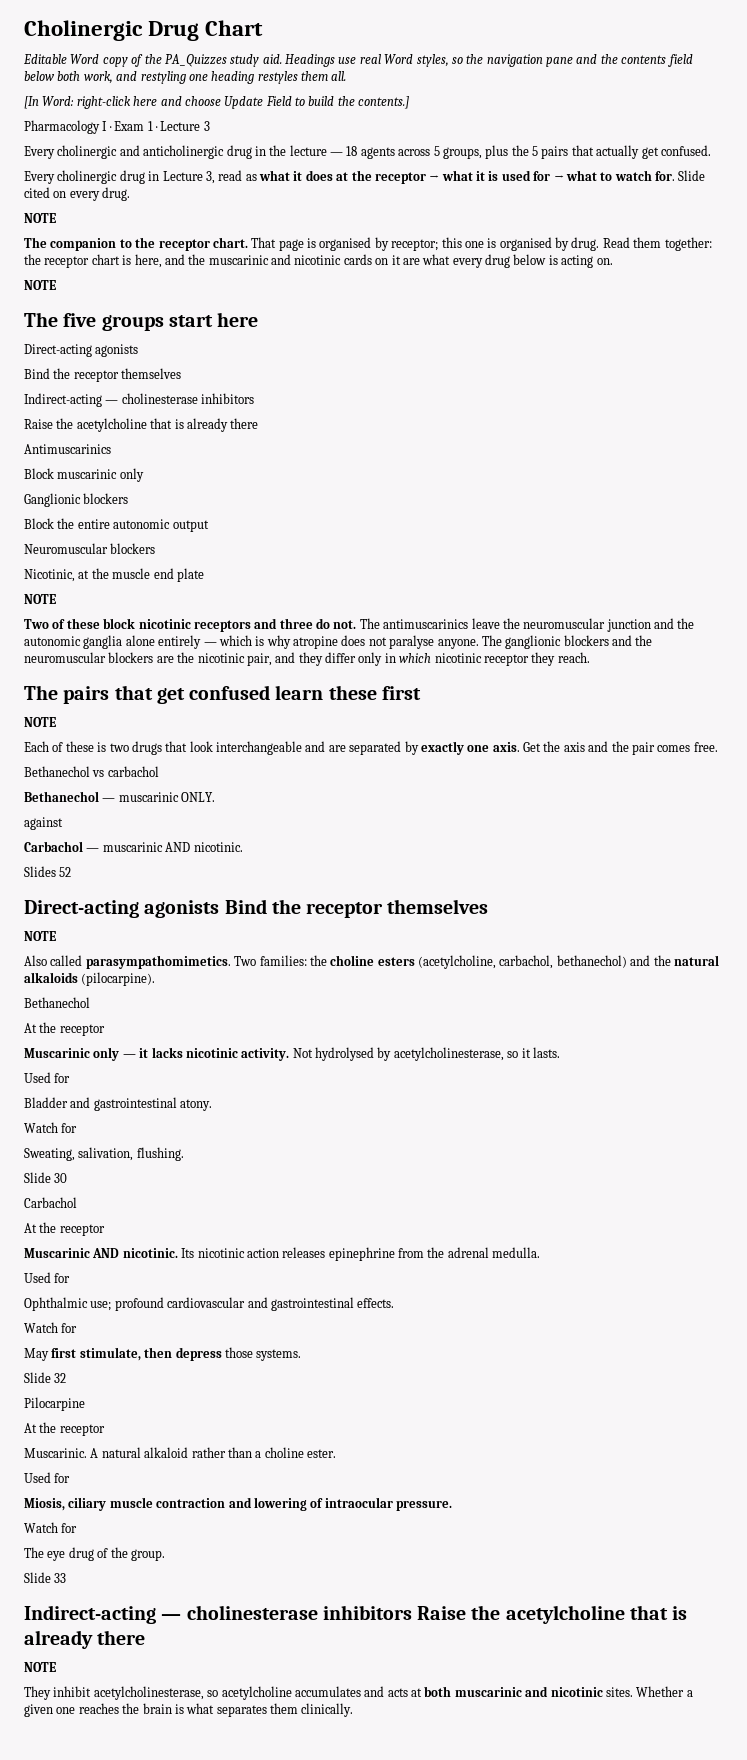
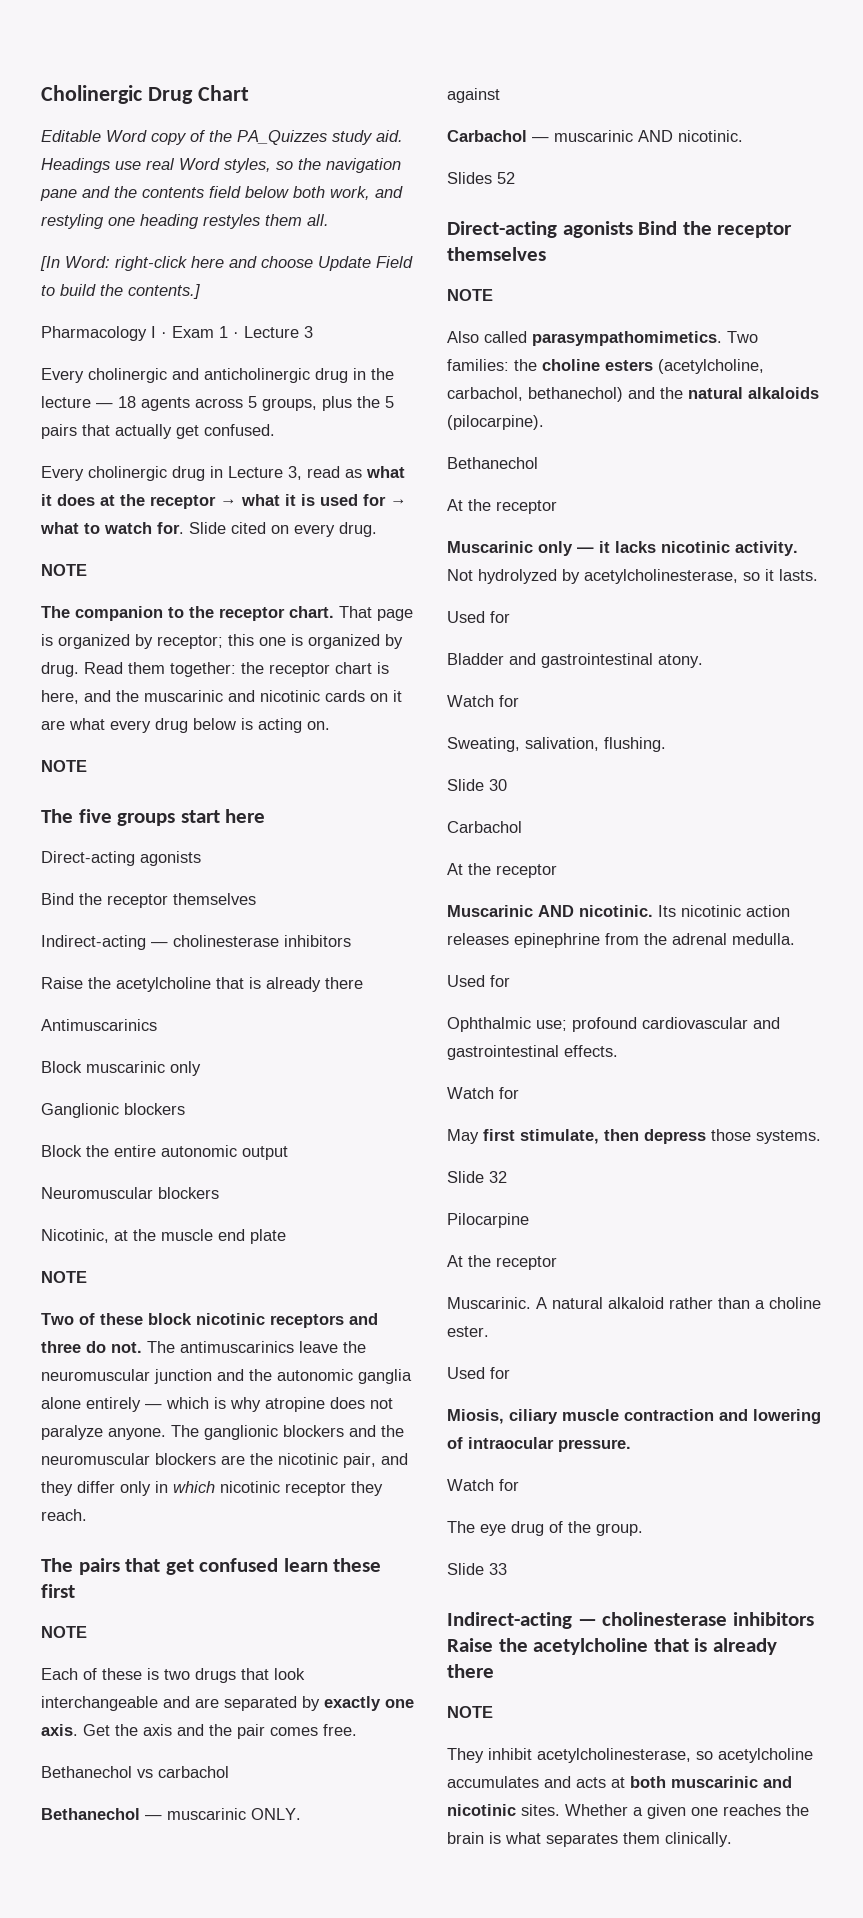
[319,237,372,251] organised -> [58,634,130,649] organized
[499,237,552,251] organised -> [308,634,380,649] organized
[389,635,435,649] paralyse -> [41,1425,103,1440] paralyze
[315,1047,374,1061] hydrolysed -> [478,569,557,584] hydrolyzed

